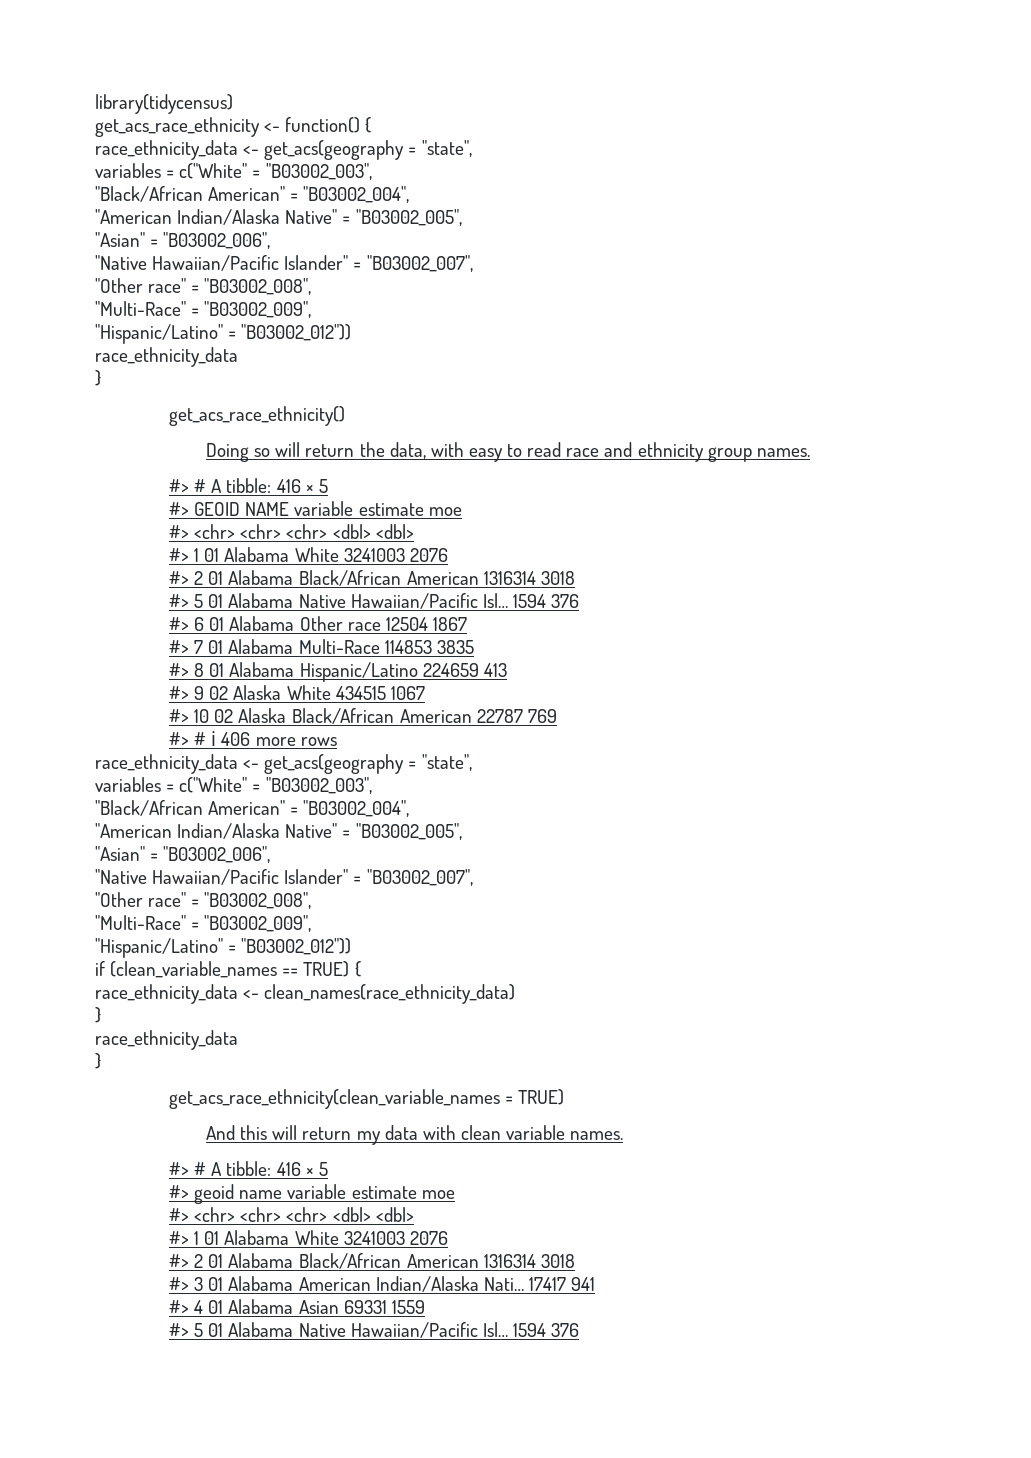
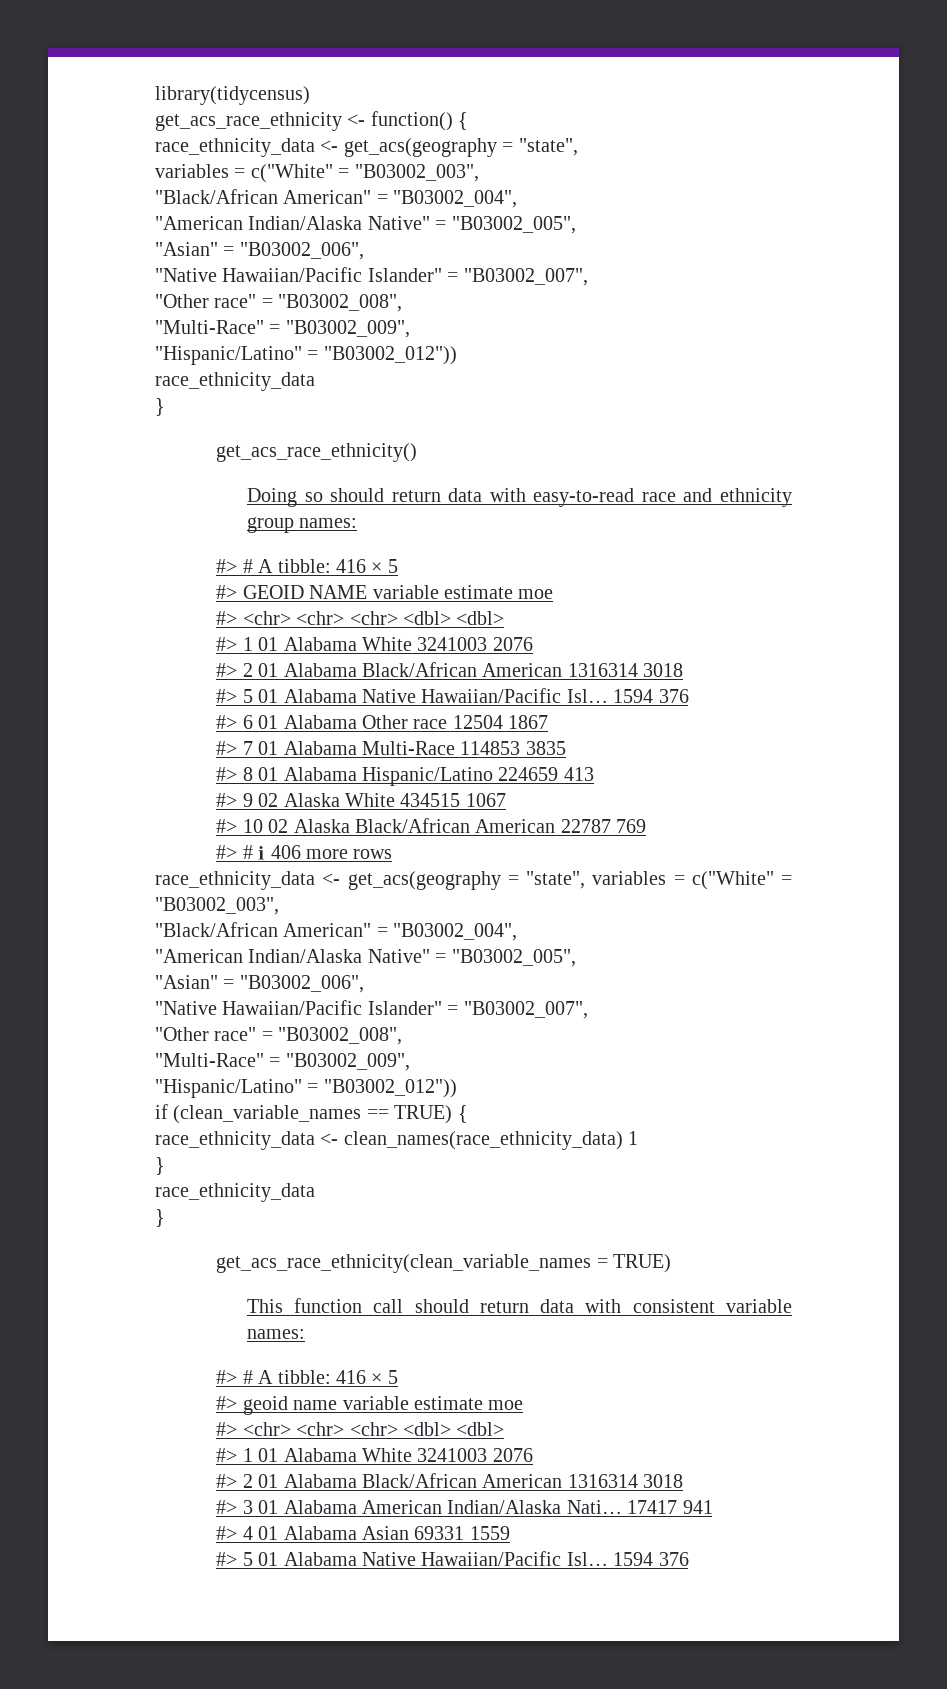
[275,442,562,462] will return the data, with easy to read -> [330,488,635,507] should return data with easy-to-read
[756,448,810,457] names. -> [299,518,358,528] names:
(472, 762) // -> (585, 880) none
(516, 994) none -> [628,1131,639,1145] 1
[205,1125,624,1145] And this will return my data with clean variable names. -> [246,1298,792,1313] [246,1329,305,1339] This function call should return data with consistent variable names:

